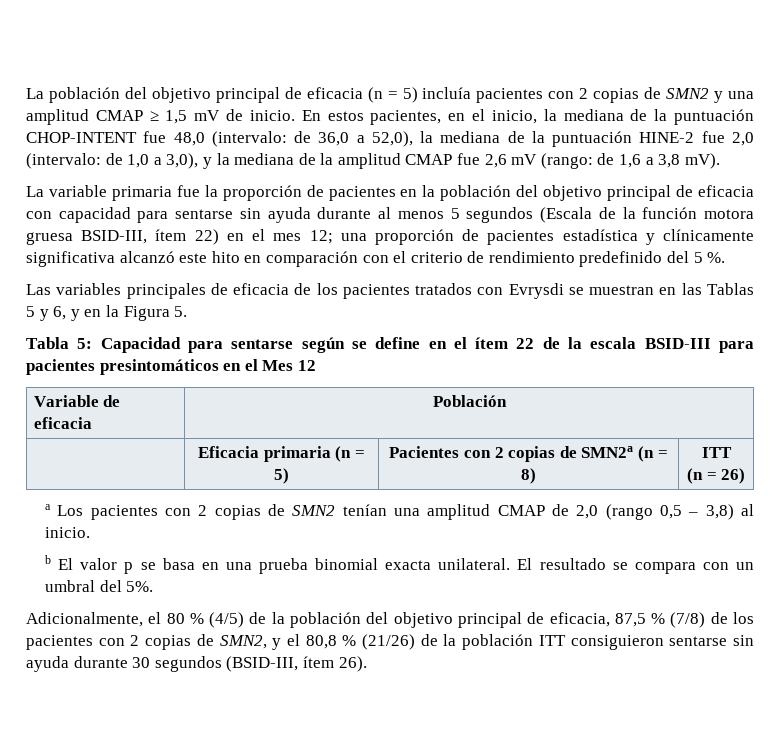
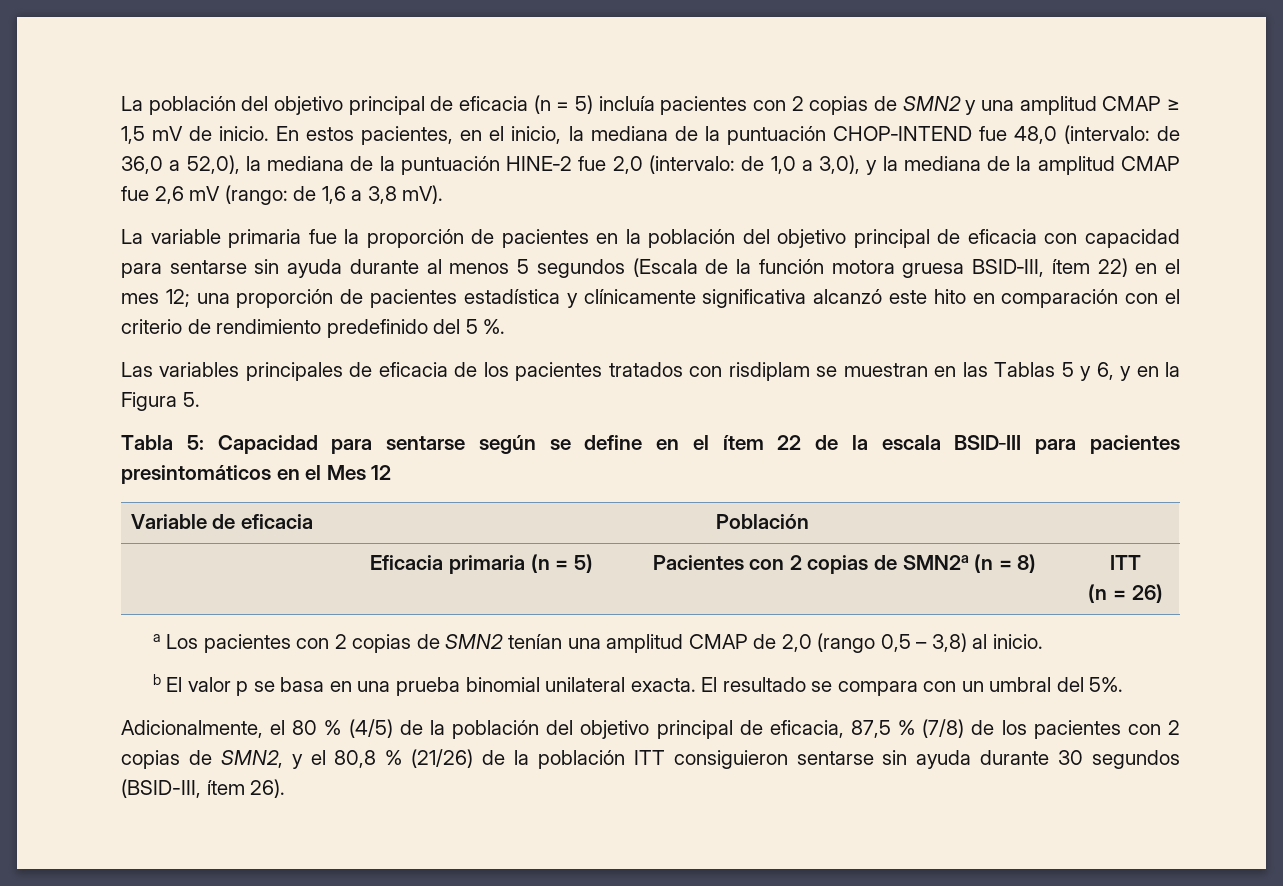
[26,132,137,143] CHOP‑INTENT -> [832,126,972,141] CHOP‑INTEND
[508,283,564,299] Evrysdi -> [728,362,810,381] risdiplam
[385,558,511,570] exacta unilateral. -> [545,677,696,692] unilateral exacta.

